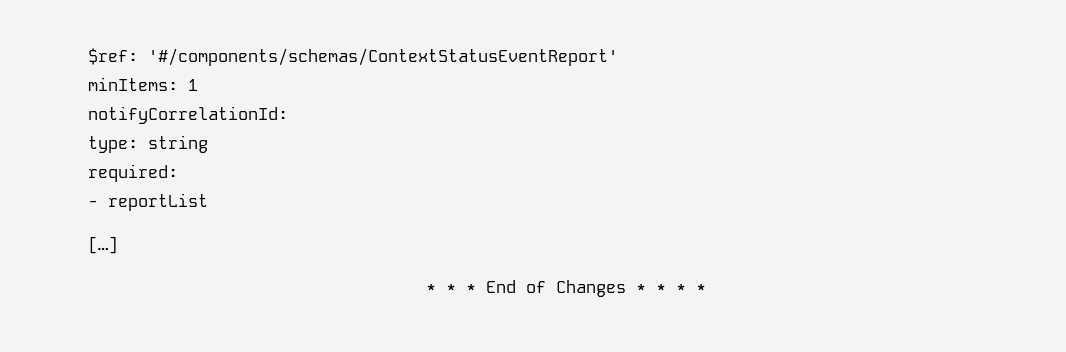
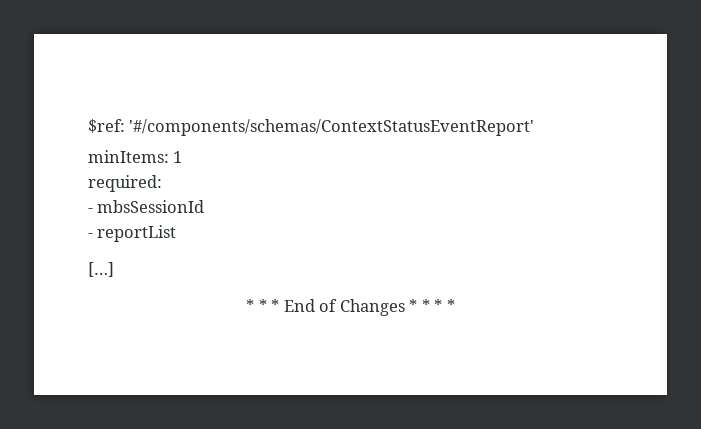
[88,106,288,124] [88,135,208,153] [88,164,178,182] notifyCorrelationId: // type: string // required: -> [88,175,162,192] [88,200,205,213] required: // - mbsSessionId

